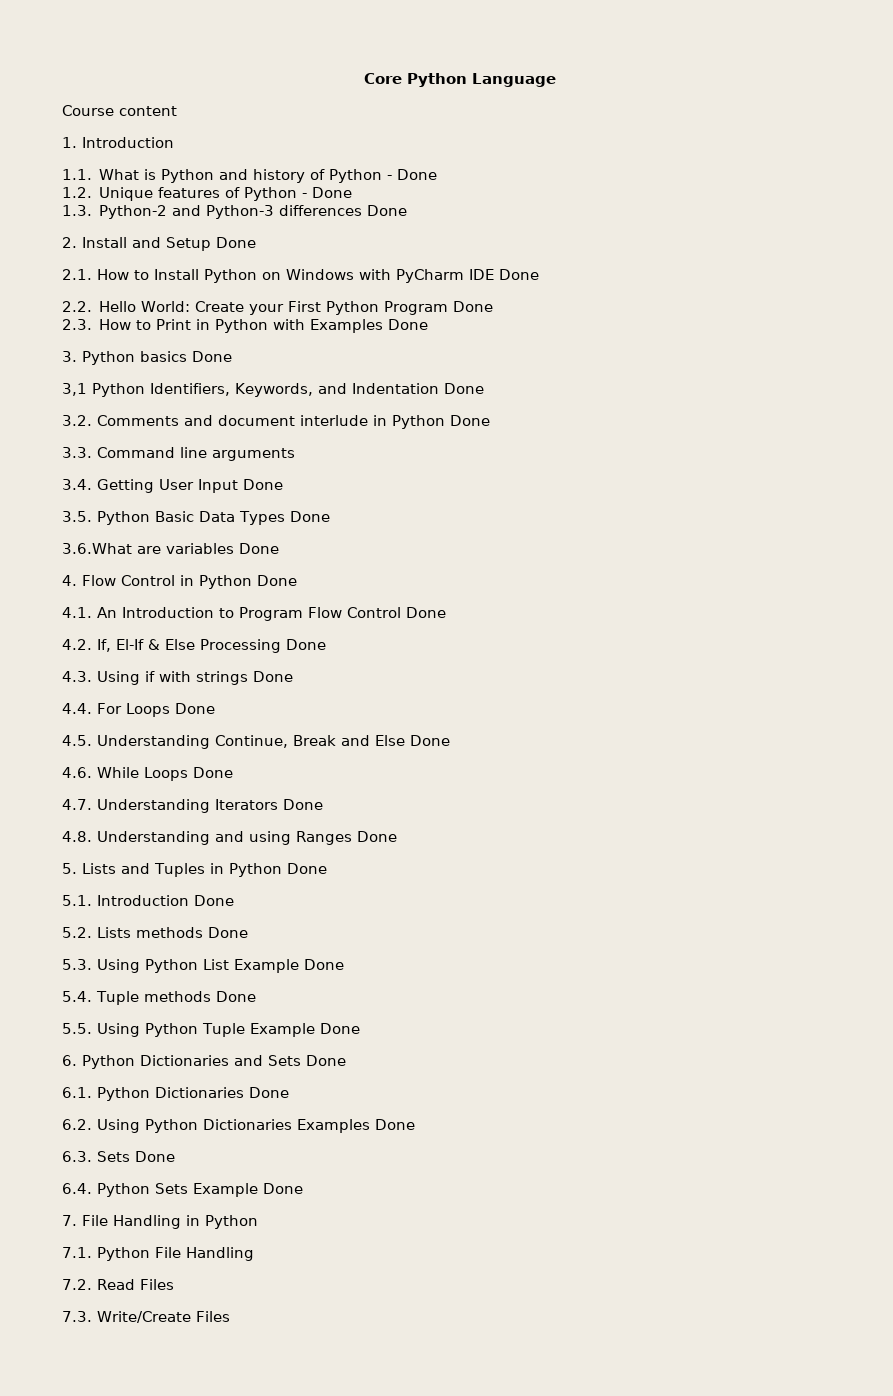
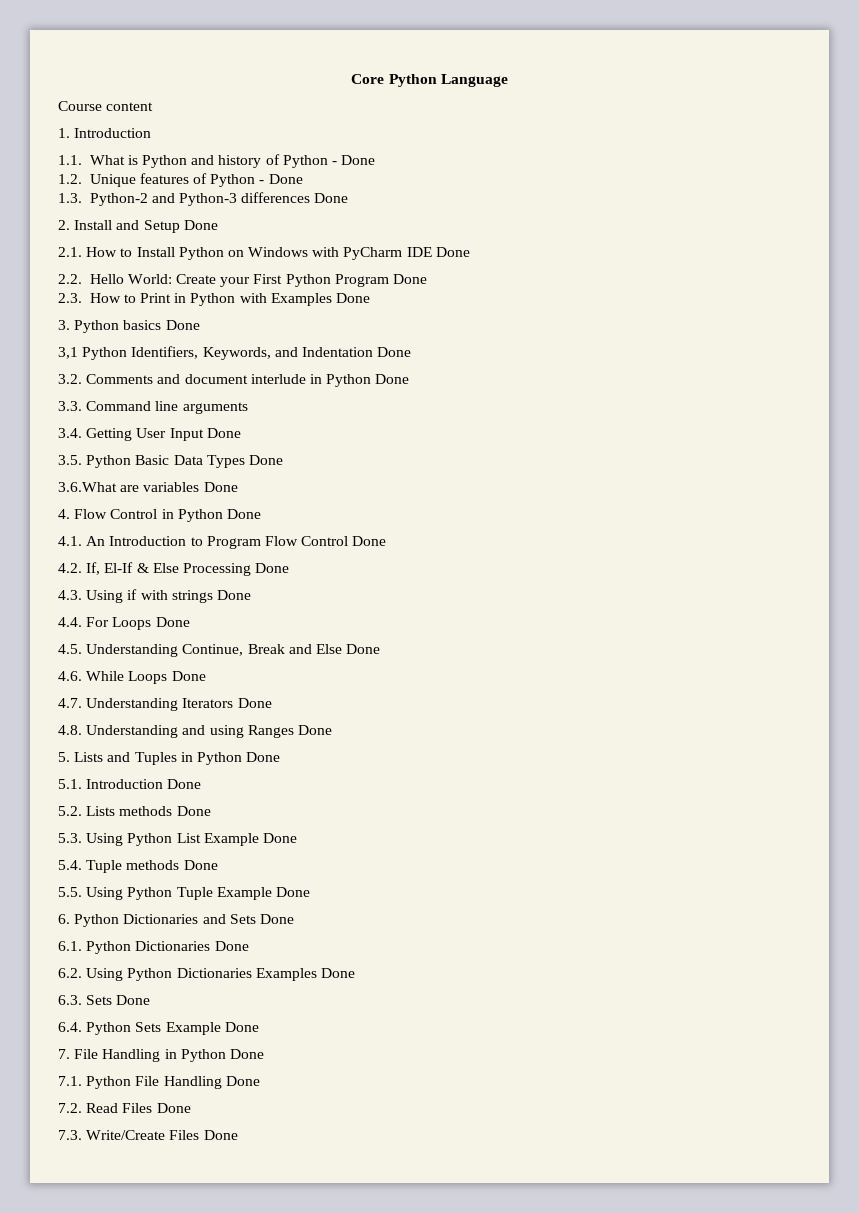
(258, 1222) none -> [229,1049,264,1059] Done
(254, 1254) none -> [225,1076,260,1086] Done
(174, 1284) none -> [156,1103,191,1113] Done
(230, 1316) none -> [203,1130,238,1140] Done

